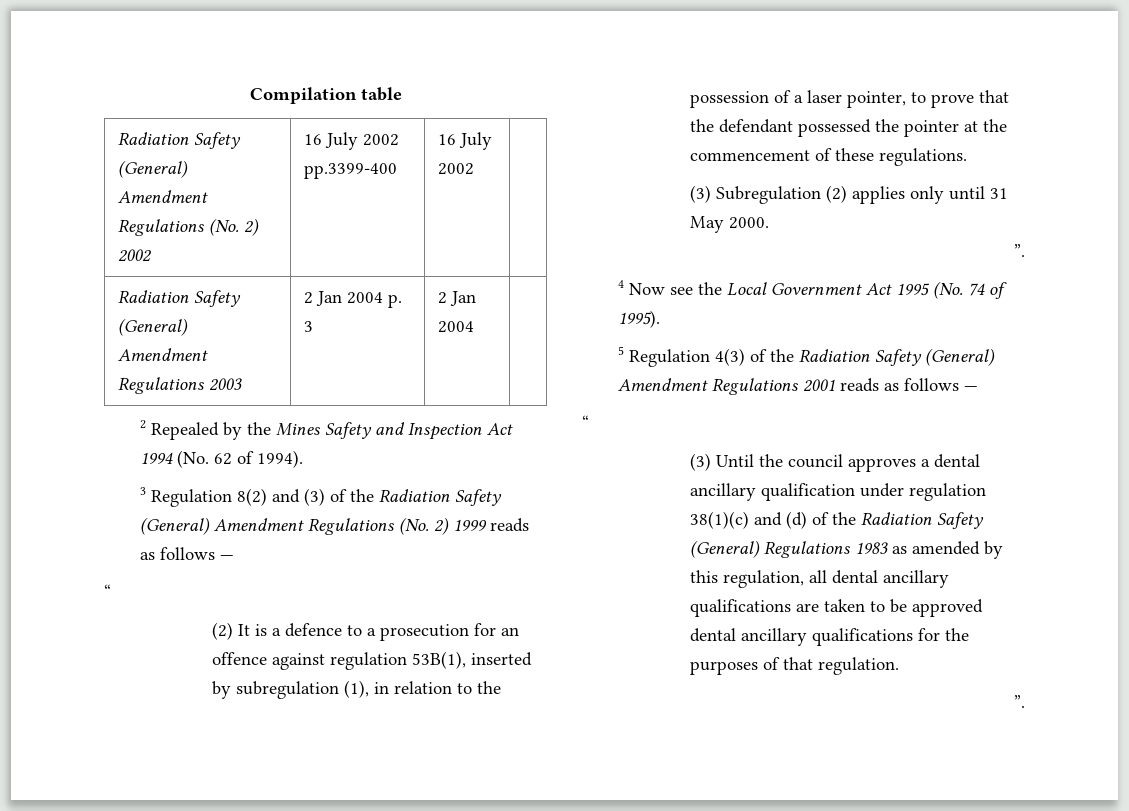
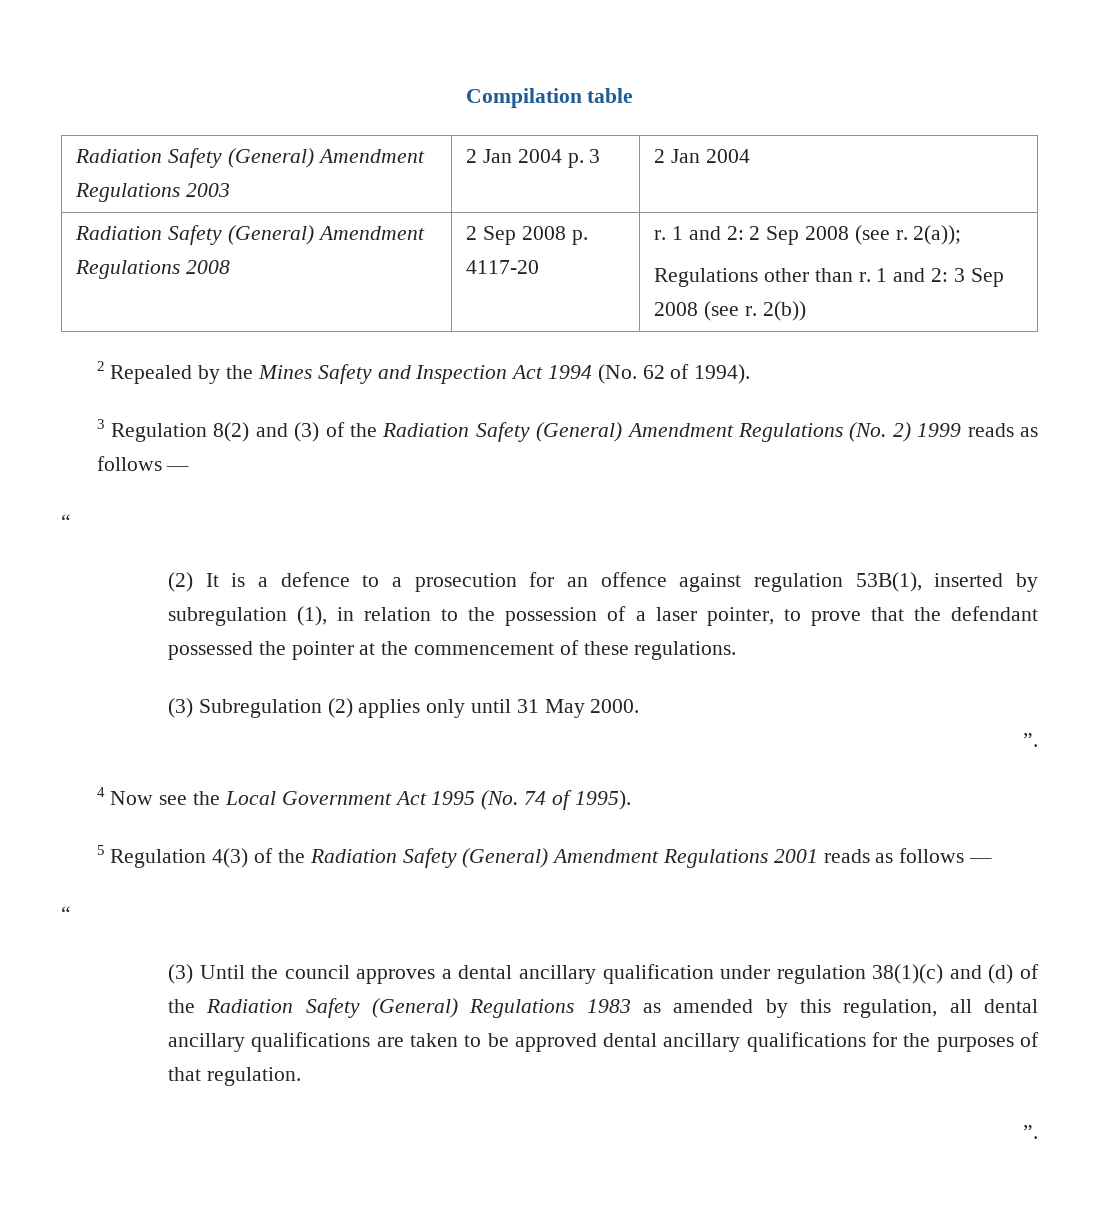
[117,132,241,149] [117,160,188,178] [117,190,208,203] [117,218,259,236] [117,249,152,262] [303,132,399,150] [303,163,397,179] [437,132,492,150] [437,163,474,175] // Radiation Safety (General) Amendment Regulations (No. 2) 2002 | 16 July 2002 pp.3399-400 | 16 July 2002 | -> (634, 95) none
(474, 327) | -> [75,225,425,245] [75,260,230,279] [466,226,588,245] [466,260,540,274] [654,225,962,245] [654,268,1004,287] [654,301,806,321] // Radiation Safety (General) Amendment Regulations 2008 | 2 Sep 2008 p. 4117-20 | r. 1 and 2: 2 Sep 2008 (see r. 2(a)); // Regulations other than r. 1 and 2: 3 Sep 2008 (see r. 2(b))

